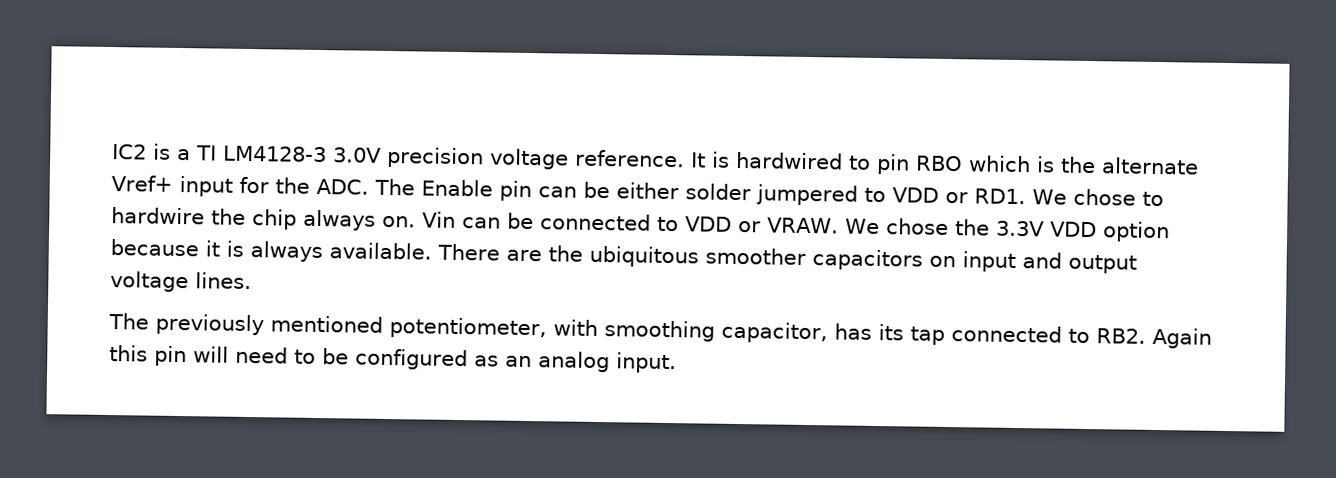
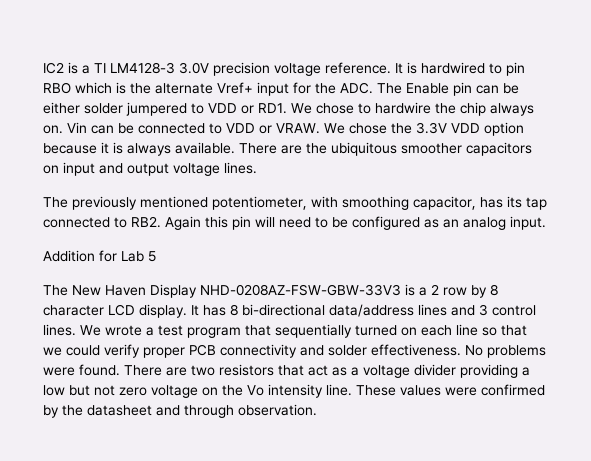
(677, 363) none -> [43,250,156,262] [43,284,498,298] [43,304,536,318] [43,324,527,338] [43,344,546,358] [43,364,530,378] [43,384,545,398] [43,404,317,418] // Addition for Lab 5 // The New Haven Display NHD-0208AZ-FSW-GBW-33V3 is a 2 row by 8 character LCD display. It has 8 bi-directional data/address lines and 3 control lines. We wrote a test program that sequentially turned on each line so that we could verify proper PCB connectivity and solder effectiveness. No problems were found. There are two resistors that act as a voltage divider providing a low but not zero voltage on the Vo intensity line. These values were confirmed by the datasheet and through observation.

